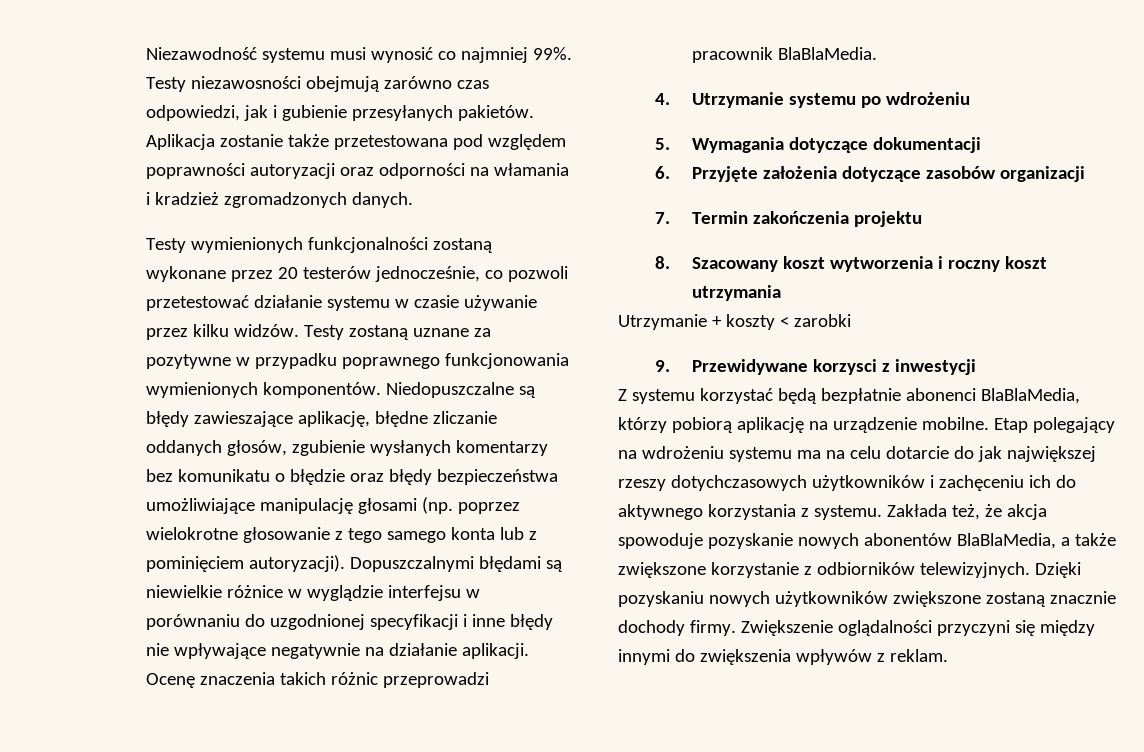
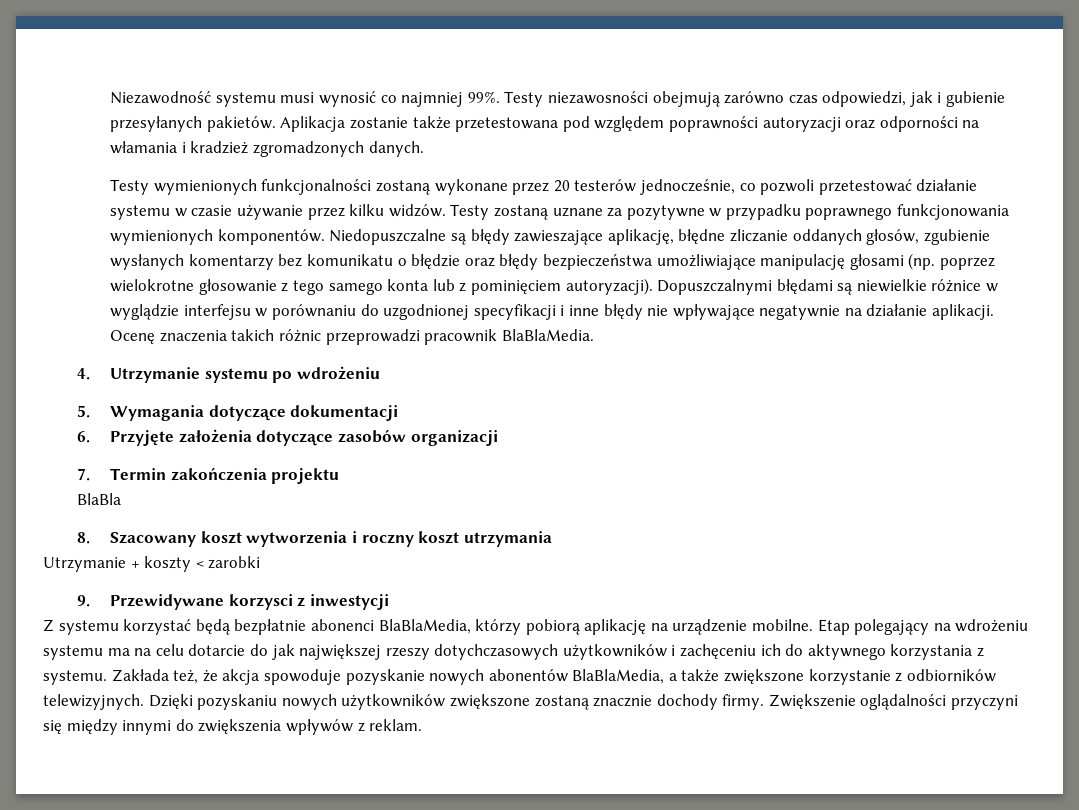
(922, 219) none -> [76,493,121,505] // BlaBla

